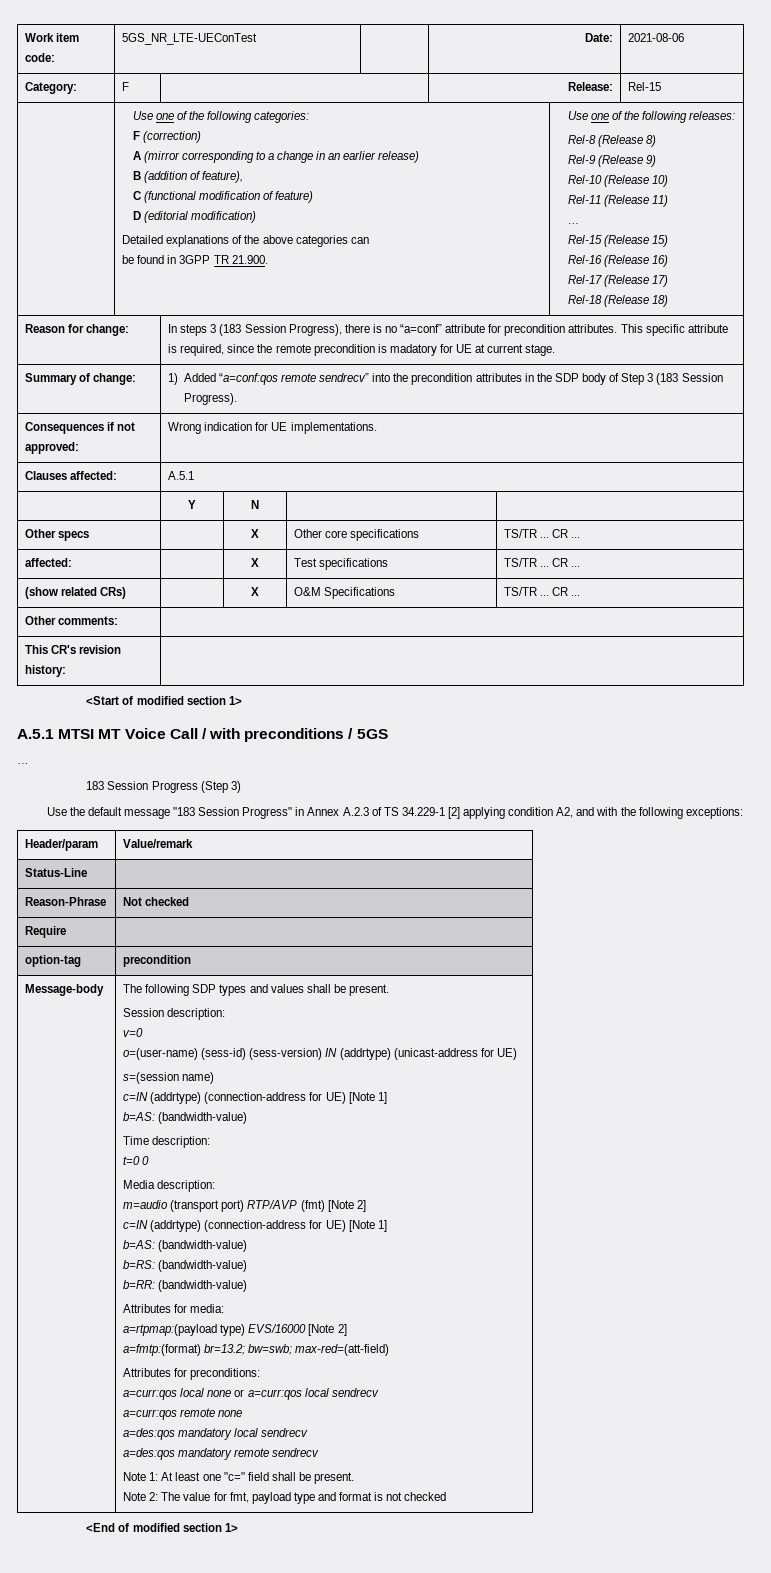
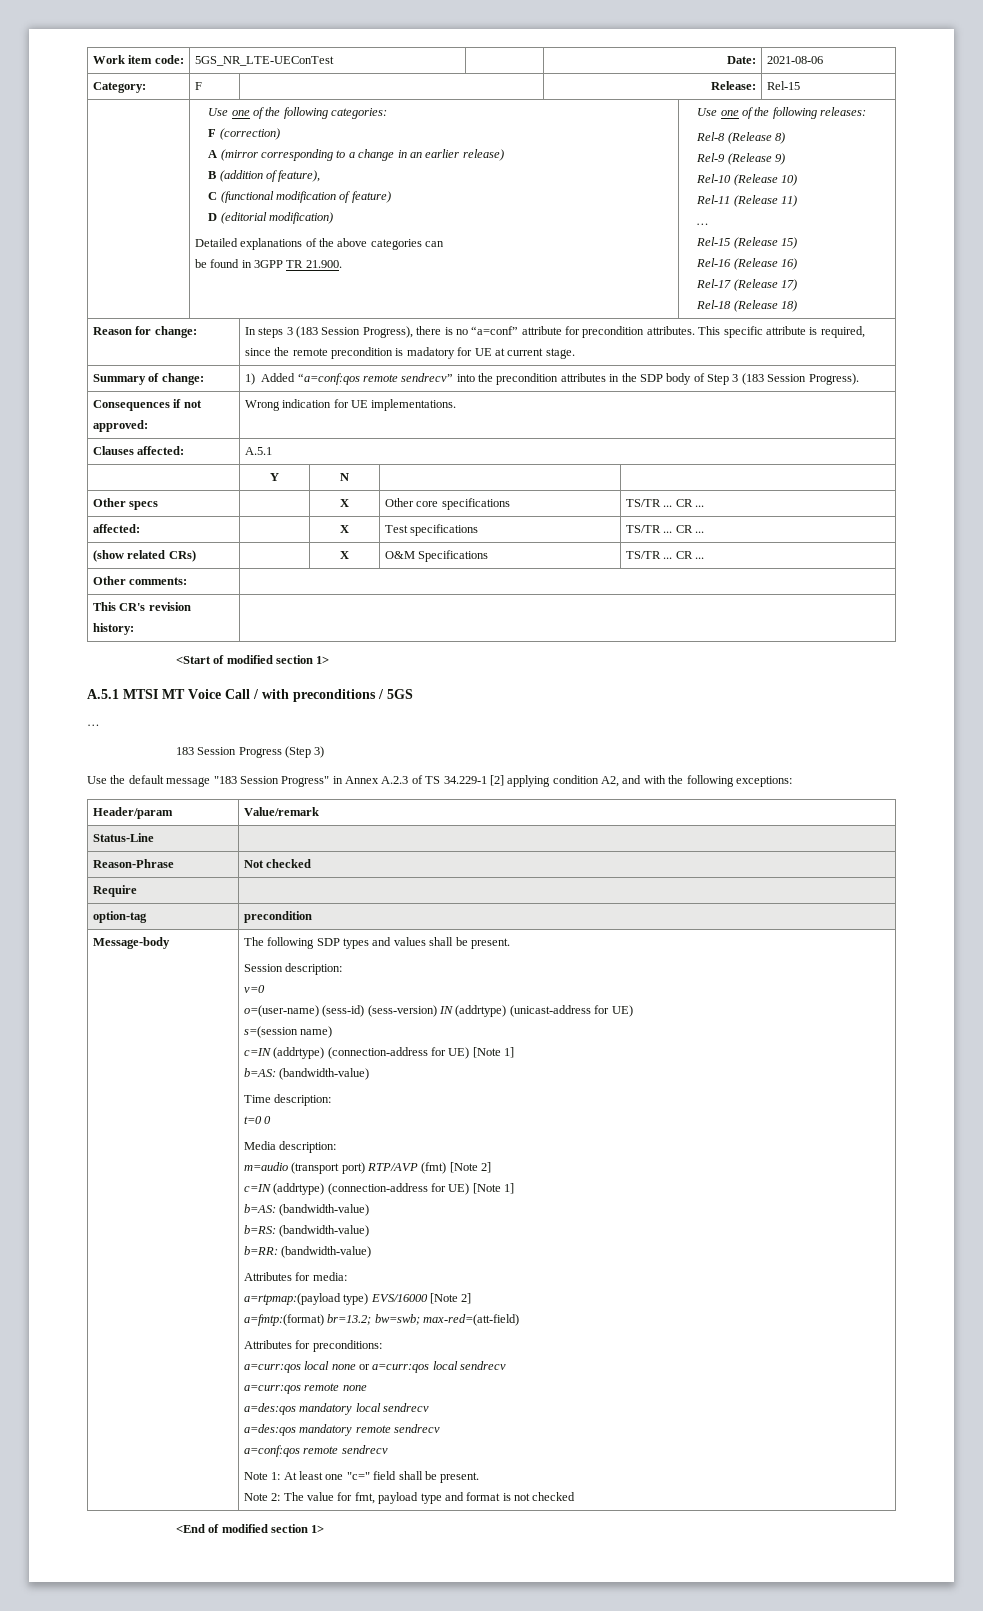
(320, 1452) none -> [243,1445,388,1457] // a=conf:qos remote sendrecv

